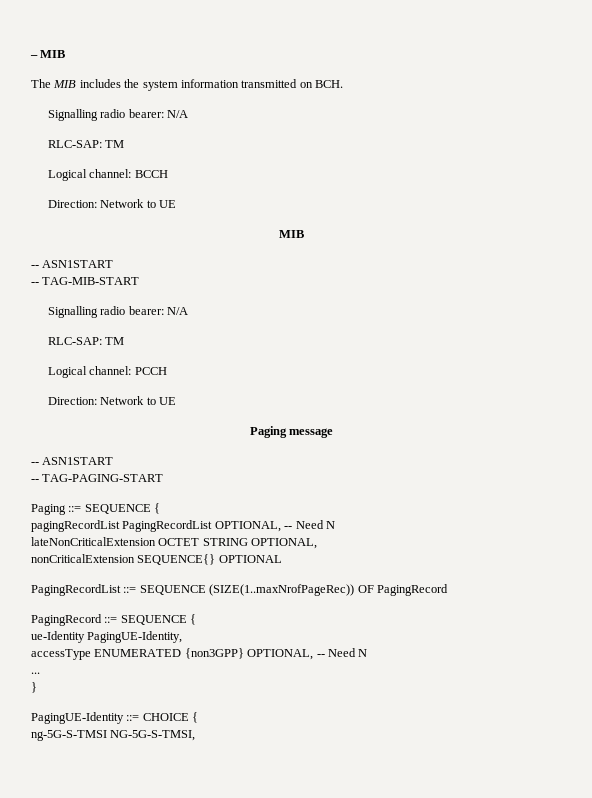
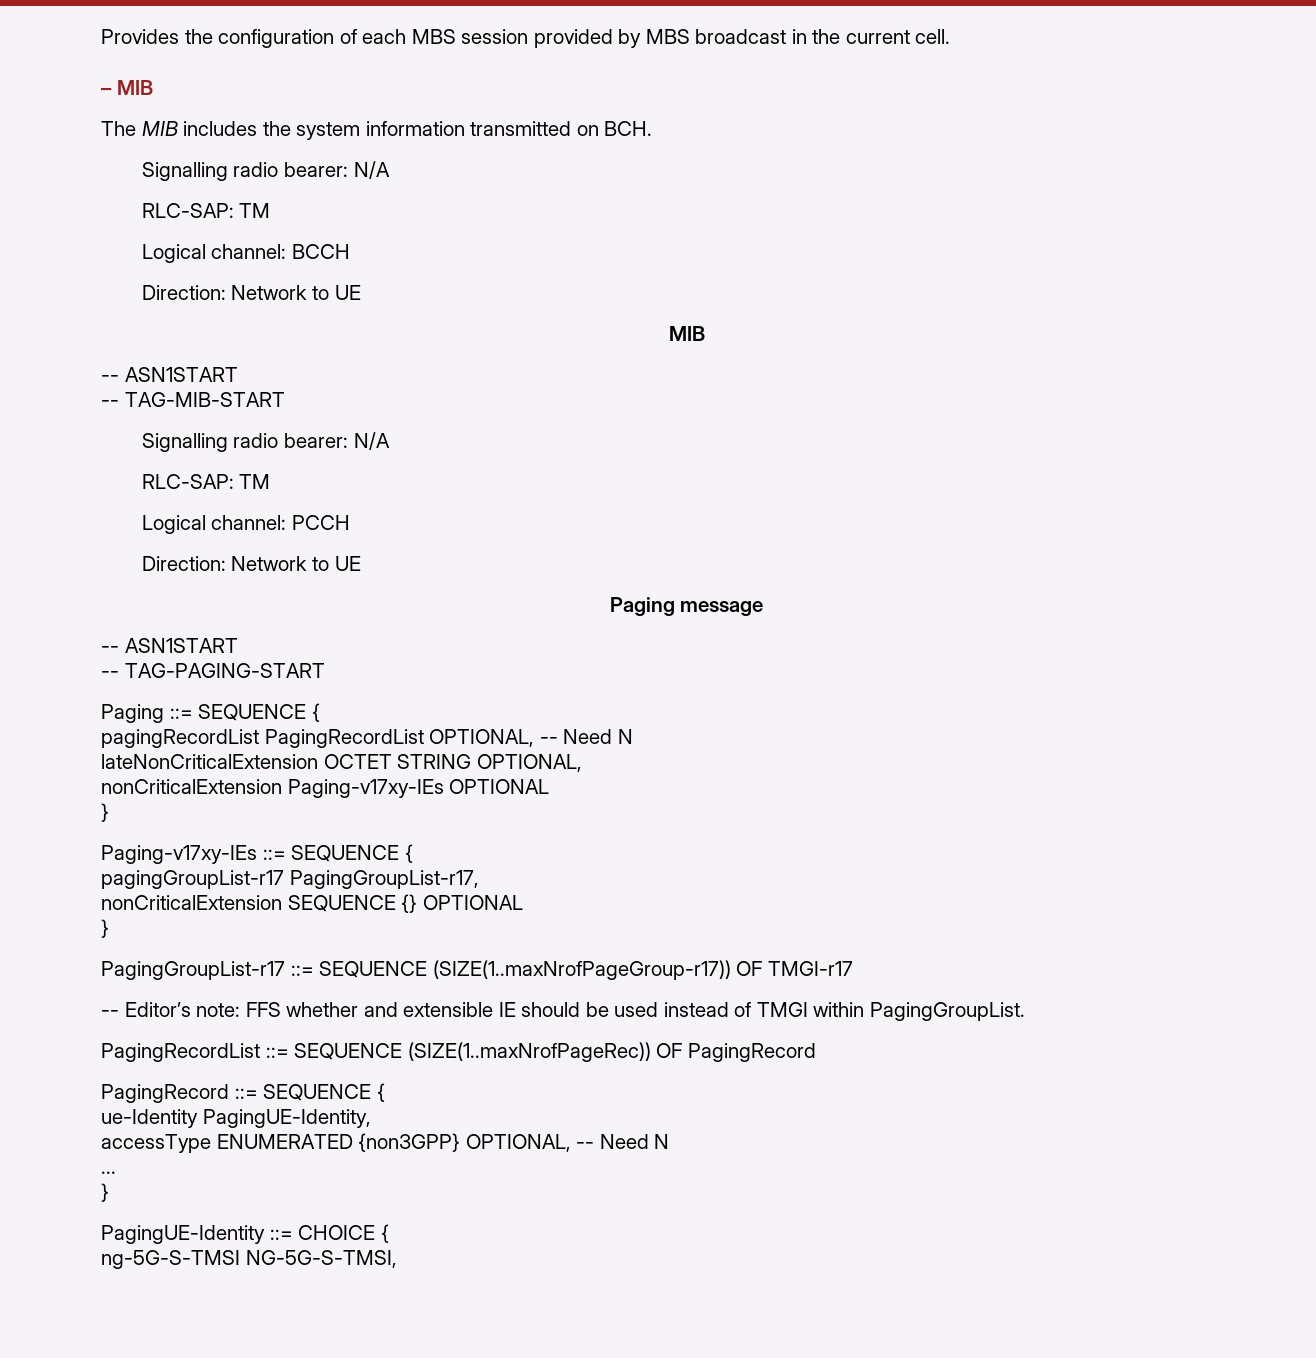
(30, 56) none -> [101,29,951,48] Provides the configuration of each MBS session provided by MBS broadcast in the current cell. //
[137,554,282,565] SEQUENCE{} OPTIONAL -> [287,779,550,798] [101,803,109,822] [101,844,413,864] [101,870,479,889] [101,894,523,913] [101,919,109,938] [101,960,853,980] [101,1002,1026,1021] Paging-v17xy-IEs OPTIONAL // } // Paging-v17xy-IEs ::= SEQUENCE { // pagingGroupList-r17 PagingGroupList-r17, // nonCriticalExtension SEQUENCE {} OPTIONAL // } // PagingGroupList-r17 ::= SEQUENCE (SIZE(1..maxNrofPageGroup-r17)) OF TMGI-r17 // -- Editor’s note: FFS whether and extensible IE should be used instead of TMGI within PagingGroupList.

